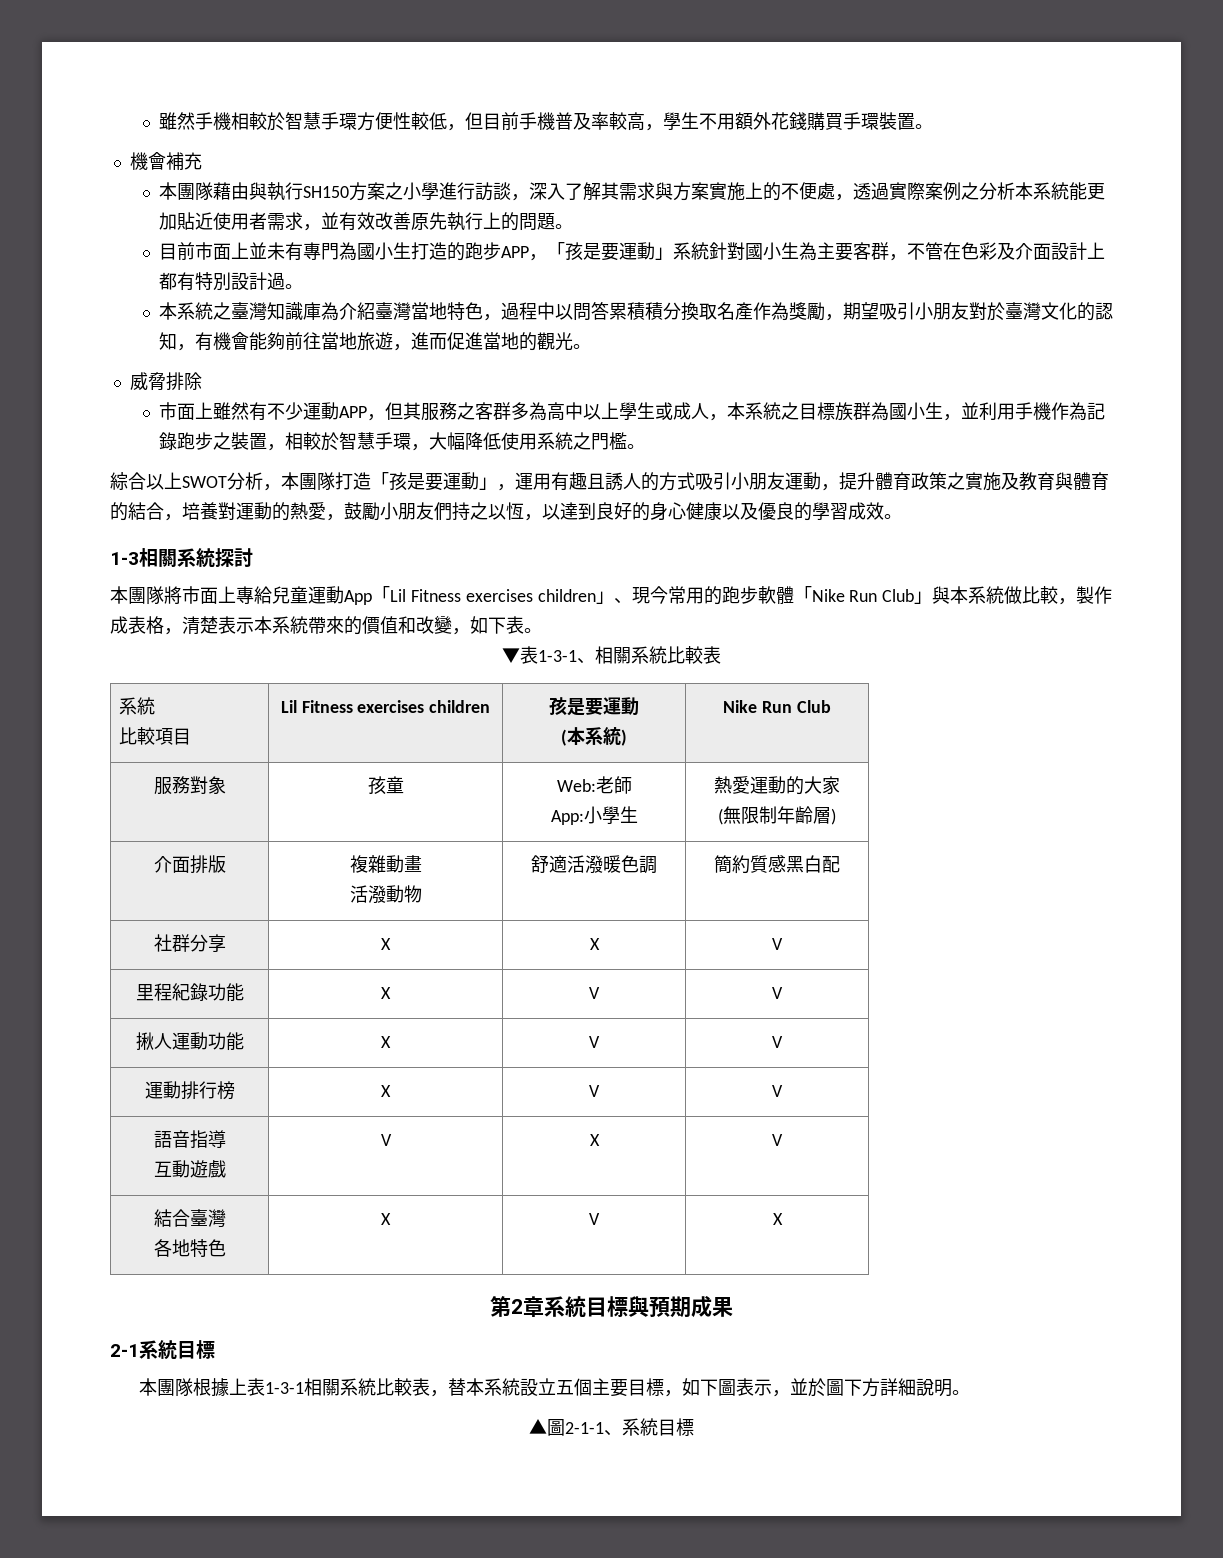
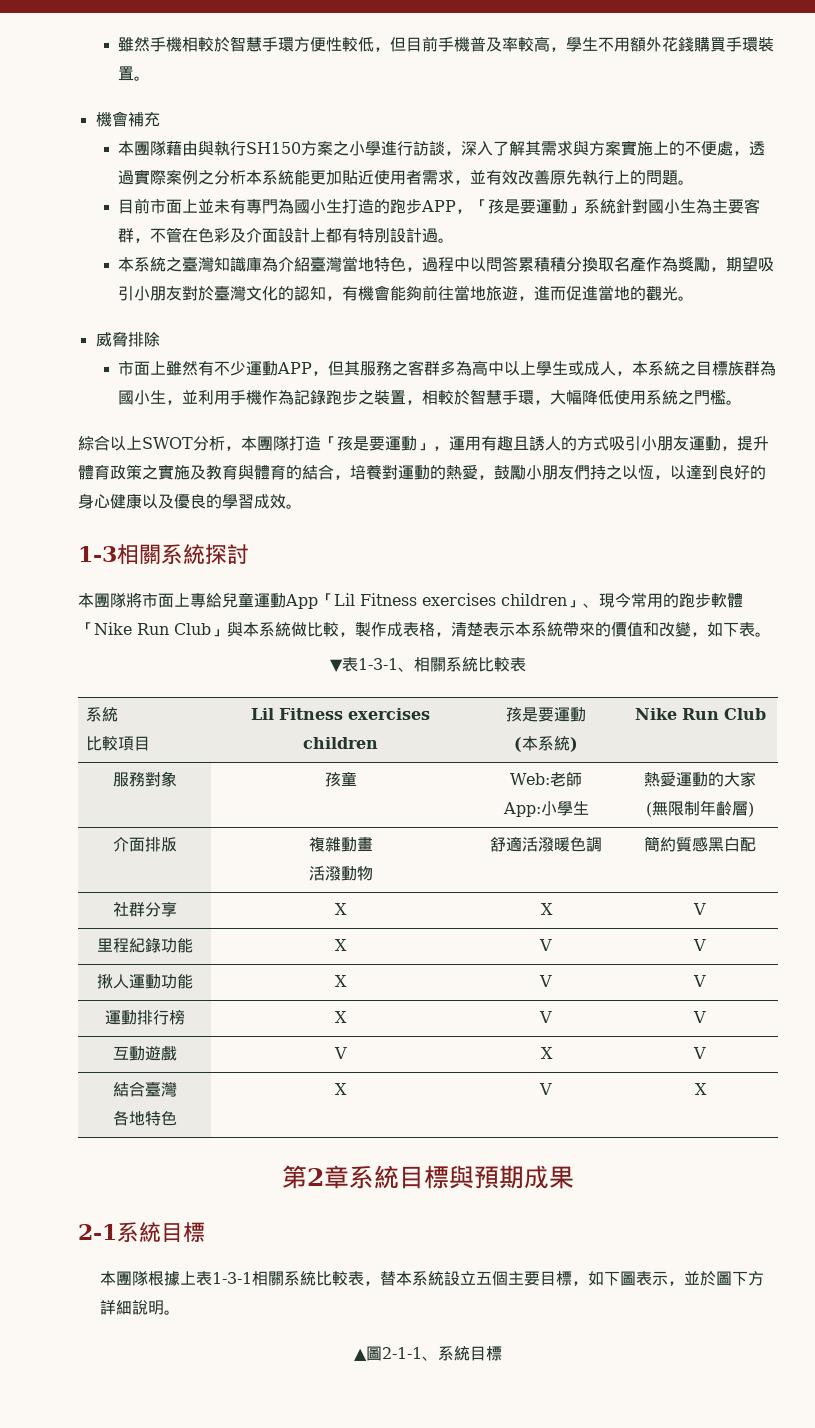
[153,1130,226,1149] 語音指導 // -> (707, 1017) none

